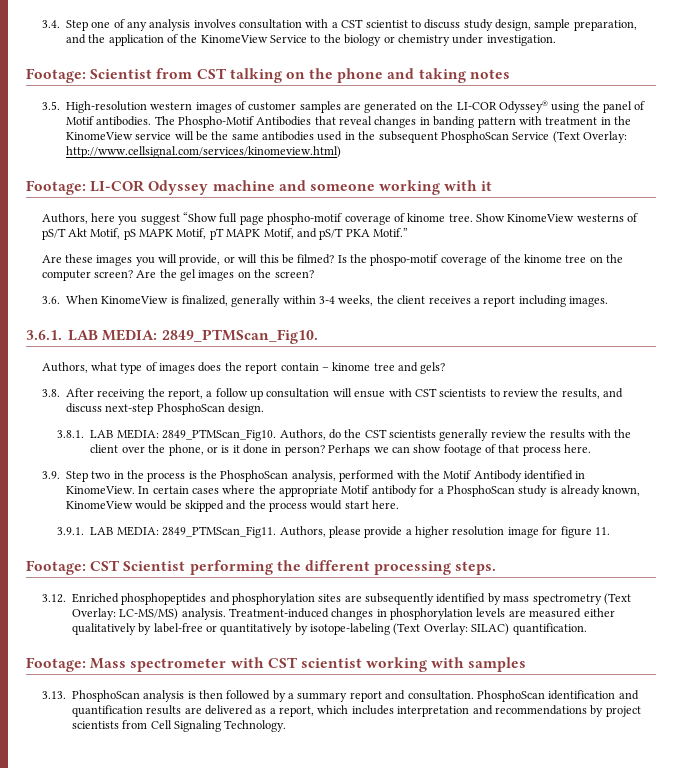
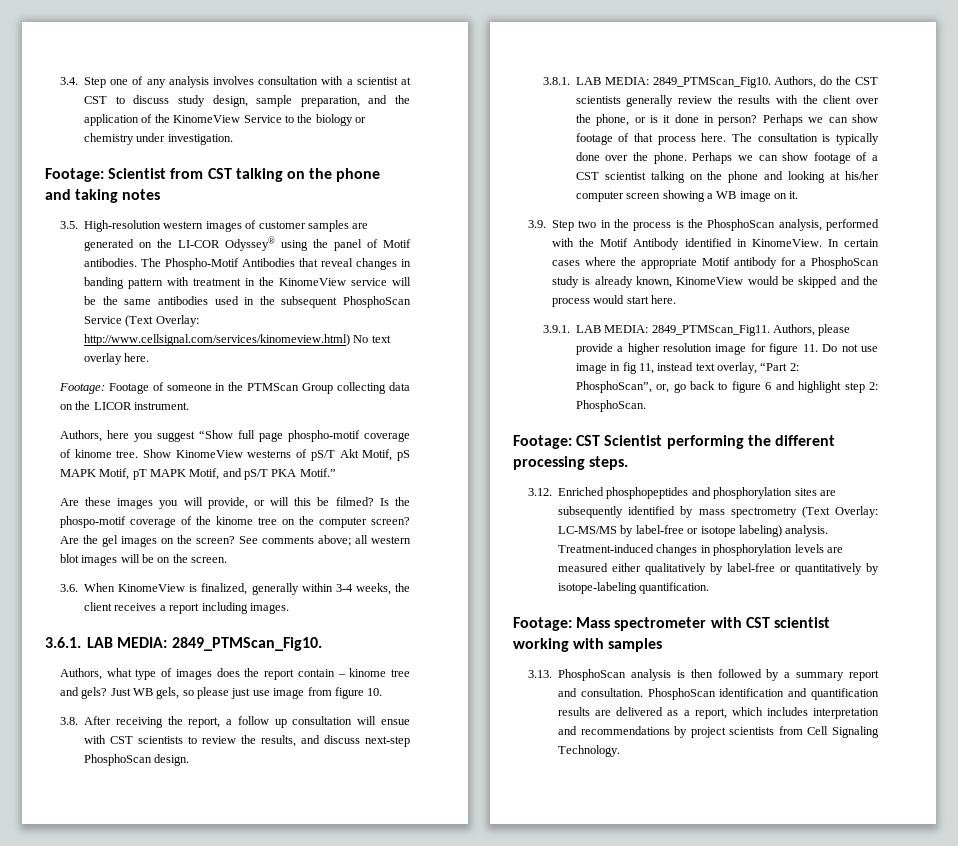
[341,19,408,28] CST scientist -> [356,77,412,85] [84,96,108,104] scientist at CST
[26,180,493,195] // Footage: LI-COR Odyssey machine and someone working with it -> [353,335,391,343] [84,353,150,365] [58,382,410,394] [59,401,189,410] No text overlay here. // Footage: Footage of someone in the PTMScan Group collecting data on the LICOR instrument.
(314, 274) none -> [238,535,412,546] [59,554,228,566] See comments above; all western blot images will be on the screen.
(446, 368) none -> [110,687,383,699] Just WB gels, so please just use image from figure 10.
(592, 448) none -> [732,133,879,145] [575,152,878,164] [575,171,879,183] [575,190,799,202] The consultation is typically done over the phone. Perhaps we can show footage of a CST scientist talking on the phone and looking at his/her computer screen showing a WB image on it.
(610, 531) none -> [822,344,878,352] [575,362,799,374] [575,381,879,393] [575,400,646,412] Do not use image in fig 11, instead text overlay, “Part 2: PhosphoScan”, or, go back to figure 6 and highlight step 2: PhosphoScan.
[119,608,179,620] LC-MS/MS) -> [558,525,782,537] LC-MS/MS by label-free or isotope labeling)
[393,623,510,635] (Text Overlay: SILAC) -> (638, 588) none

